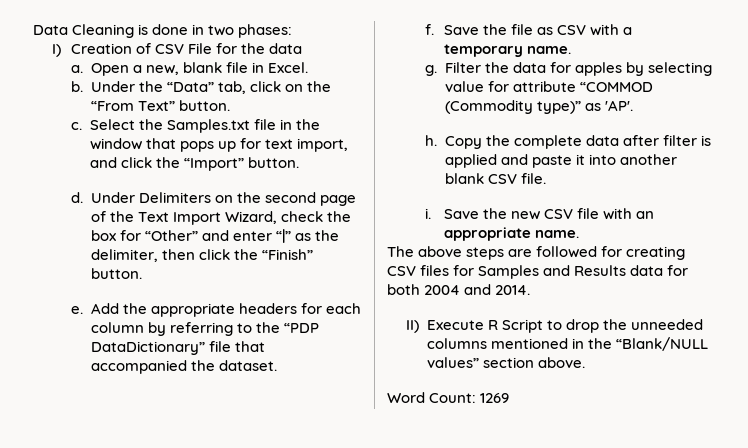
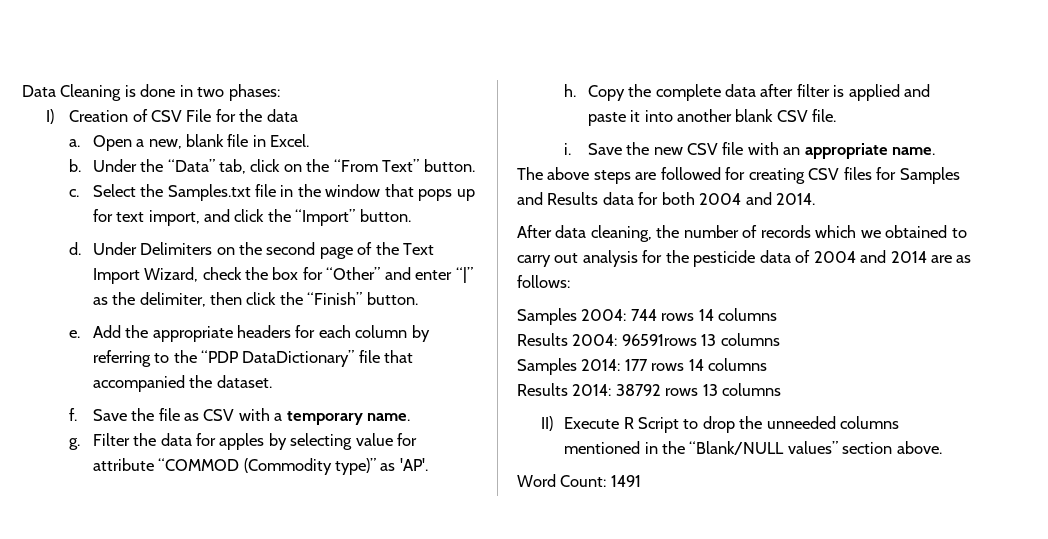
(531, 290) none -> [517,225,967,242] [517,250,972,267] [517,275,570,288] [517,308,778,325] [517,333,780,346] [517,358,768,375] [517,383,782,396] // After data cleaning, the number of records which we obtained to carry out analysis for the pesticide data of 2004 and 2014 are as follows: // Samples 2004: 744 rows 14 columns // Results 2004: 96591rows 13 columns // Samples 2014: 177 rows 14 columns // Results 2014: 38792 rows 13 columns
[480,393,510,403] 1269 -> [610,475,641,487] 1491

